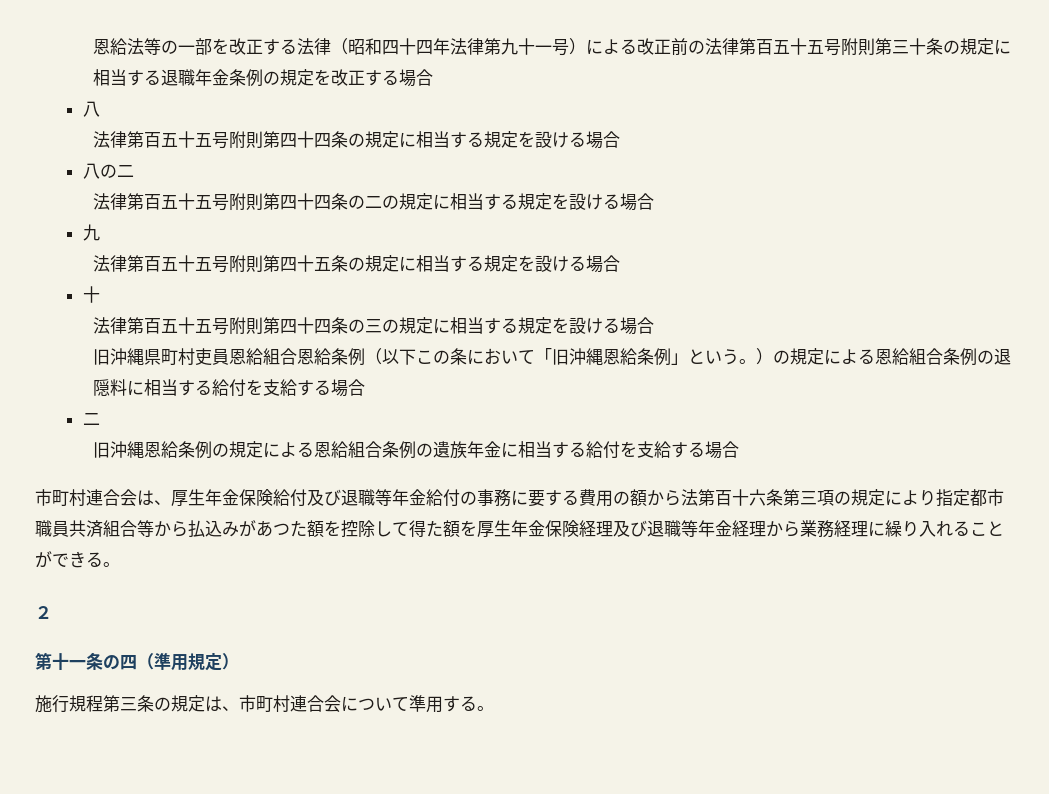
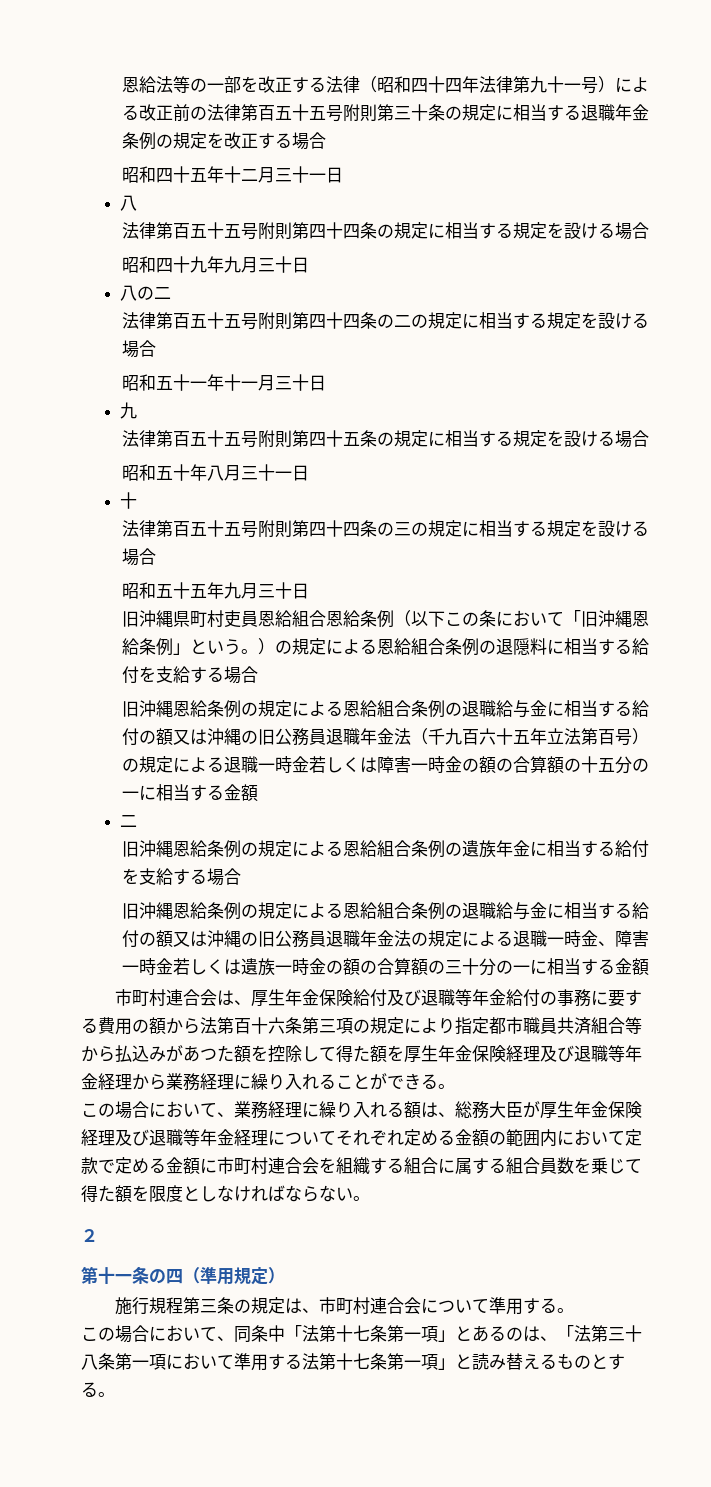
(433, 77) none -> [121,166,343,183] // 昭和四十五年十二月三十一日
(620, 139) none -> [121,256,309,273] // 昭和四十九年九月三十日
(654, 201) none -> [121,374,326,391] // 昭和五十一年十一月三十日
(620, 263) none -> [121,464,309,481] // 昭和五十年八月三十一日
(654, 325) none -> [121,582,309,599] // 昭和五十五年九月三十日
(365, 387) none -> [121,700,649,718] [121,728,649,746] [121,756,649,774] [121,784,258,801] // 旧沖縄恩給条例の規定による恩給組合条例の退職給与金に相当する給付の額又は沖縄の旧公務員退職年金法（千九百六十五年立法第百号）の規定による退職一時金若しくは障害一時金の額の合算額の十五分の一に相当する金額
(739, 449) none -> [121,902,649,920] [121,930,649,948] [121,958,649,976] // 旧沖縄恩給条例の規定による恩給組合条例の退職給与金に相当する給付の額又は沖縄の旧公務員退職年金法の規定による退職一時金、障害一時金若しくは遺族一時金の額の合算額の三十分の一に相当する金額
(120, 564) none -> [81,1101,642,1119] [81,1129,642,1147] [81,1157,642,1175] [81,1185,370,1202] // この場合において、業務経理に繰り入れる額は、総務大臣が厚生年金保険経理及び退職等年金経理についてそれぞれ定める金額の範囲内において定款で定める金額に市町村連合会を組織する組合に属する組合員数を乗じて得た額を限度としなければならない。
(494, 708) none -> [81,1325,642,1343] [81,1353,625,1371] [81,1382,115,1397] // この場合において、同条中「法第十七条第一項」とあるのは、「法第三十八条第一項において準用する法第十七条第一項」と読み替えるものとする。

